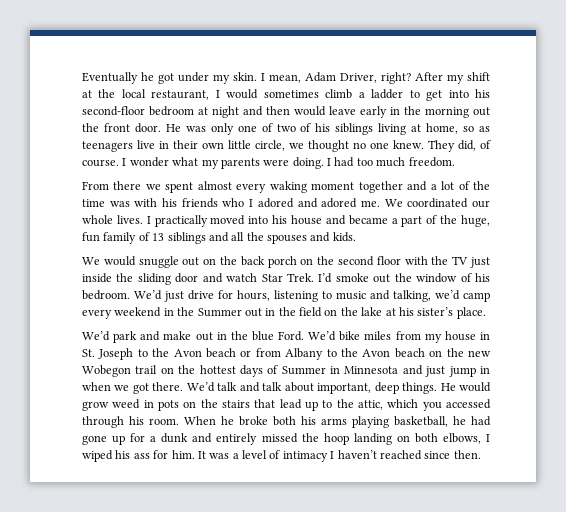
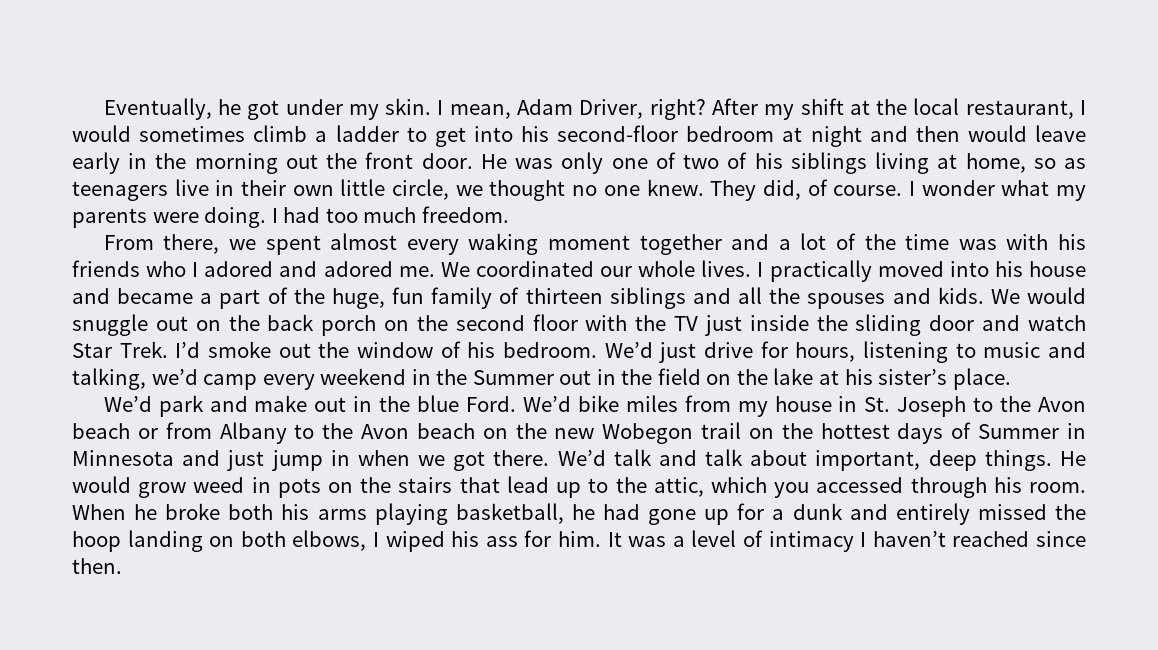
[82,72,138,84] Eventually -> [103,98,212,120] Eventually,
[113,181,142,190] there -> [163,234,220,254] there,
[152,233,165,241] 13 -> [525,288,603,304] thirteen
(356, 237) // -> (984, 295) none

